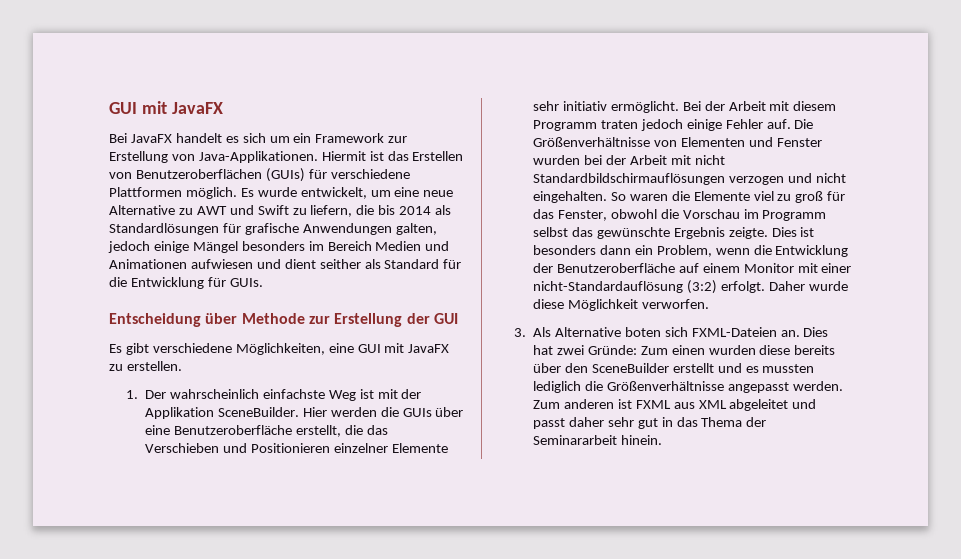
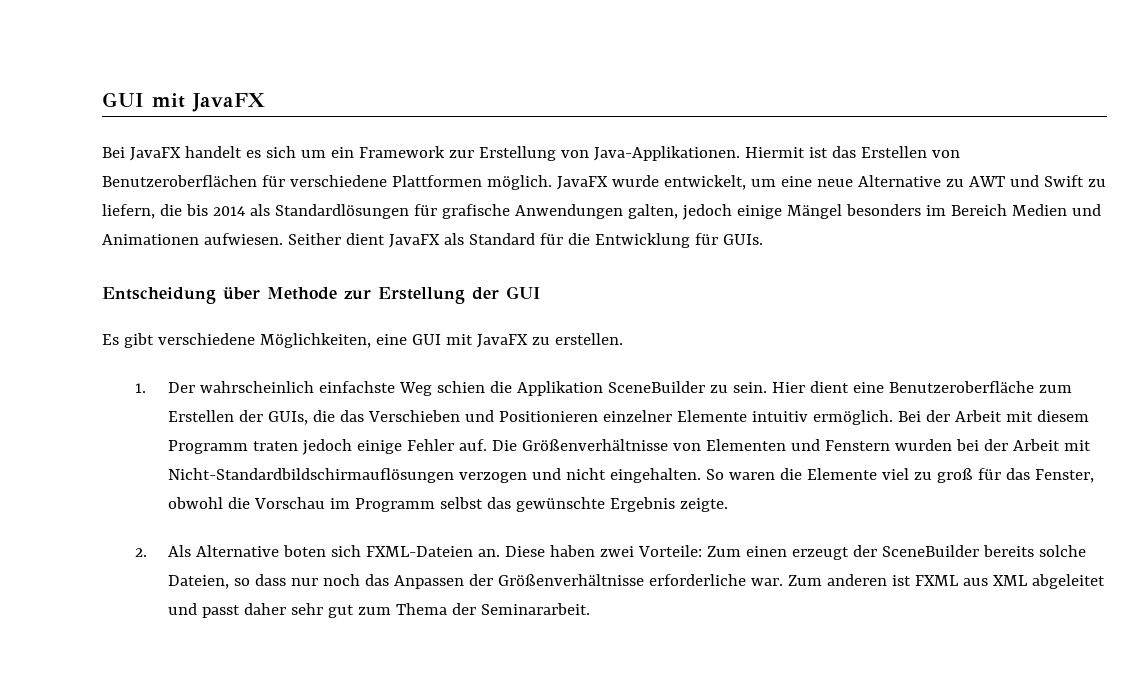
[265,168,305,182] (GUIs) -> (257, 181) none
[240,188,254,197] Es -> [556,176,608,190] JavaFX
[190,259,361,269] aufwiesen und dient seither -> [203,233,440,248] aufwiesen. Seither dient JavaFX
[359,389,422,399] [144,407,464,419] [144,425,341,437] ist mit der Applikation SceneBuilder. Hier werden die GUIs über eine Benutzeroberfläche erstellt, -> [436,381,1072,396] [167,410,308,425] schien die Applikation SceneBuilder zu sein. Hier dient eine Benutzeroberfläche zum Erstellen der GUIs,
[532,101,679,113] sehr initiativ ermöglicht. -> [751,410,893,425] intuitiv ermöglich.
[776,138,822,147] Fenster -> [824,440,890,451] Fenstern
[694,155,725,165] [532,173,725,185] nicht Standardbildschirmauflösungen -> [167,468,454,483] Nicht-Standardbildschirmauflösungen
[771,227,815,237] [532,245,849,257] [532,263,852,273] [532,280,848,294] [532,299,709,311] [513,328,526,337] Dies ist besonders dann ein Problem, wenn die Entwicklung der Benutzeroberfläche auf einem Monitor mit einer nicht-Standardauflösung (3:2) erfolgt. Daher wurde diese Möglichkeit verworfen. // 3. -> [134,548,147,557] // 2.
[803,327,829,337] [532,345,836,355] [532,363,815,373] [532,381,843,393] Dies hat zwei Gründe: Zum einen wurden diese bereits über den SceneBuilder erstellt und es mussten lediglich die Größenverhältnisse angepasst werden. -> [504,545,1086,560] [167,574,783,589] Diese haben zwei Vorteile: Zum einen erzeugt der SceneBuilder bereits solche Dateien, so dass nur noch das Anpassen der Größenverhältnisse erforderliche war.
[661,417,767,427] [532,435,662,445] in das Thema der Seminararbeit hinein. -> [357,603,590,615] zum Thema der Seminararbeit.

